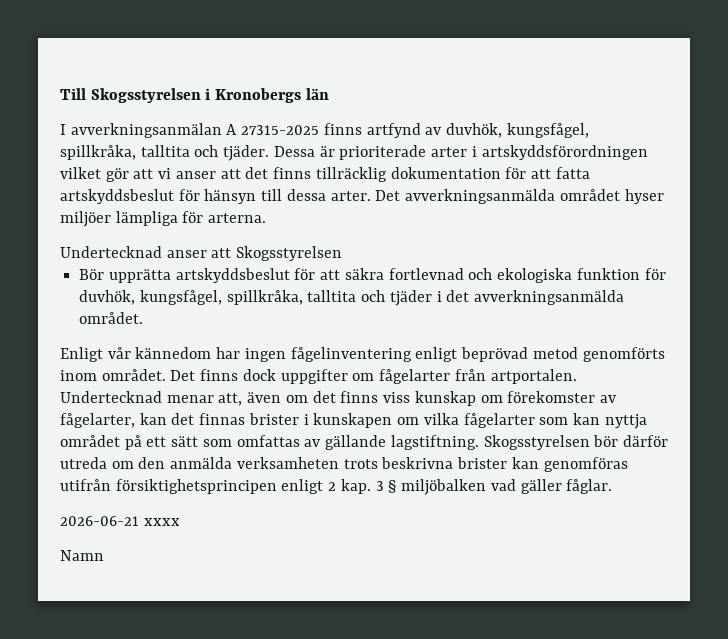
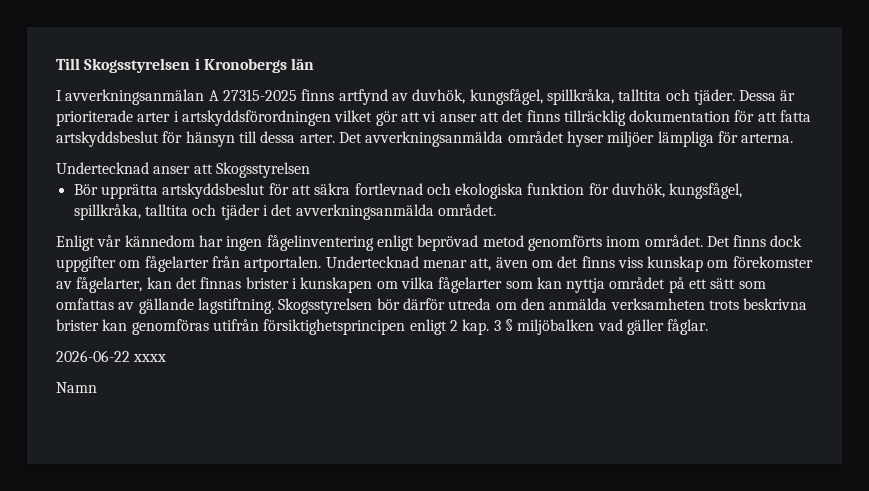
[60,516,139,526] 2026-06-21 -> [56,350,130,362] 2026-06-22

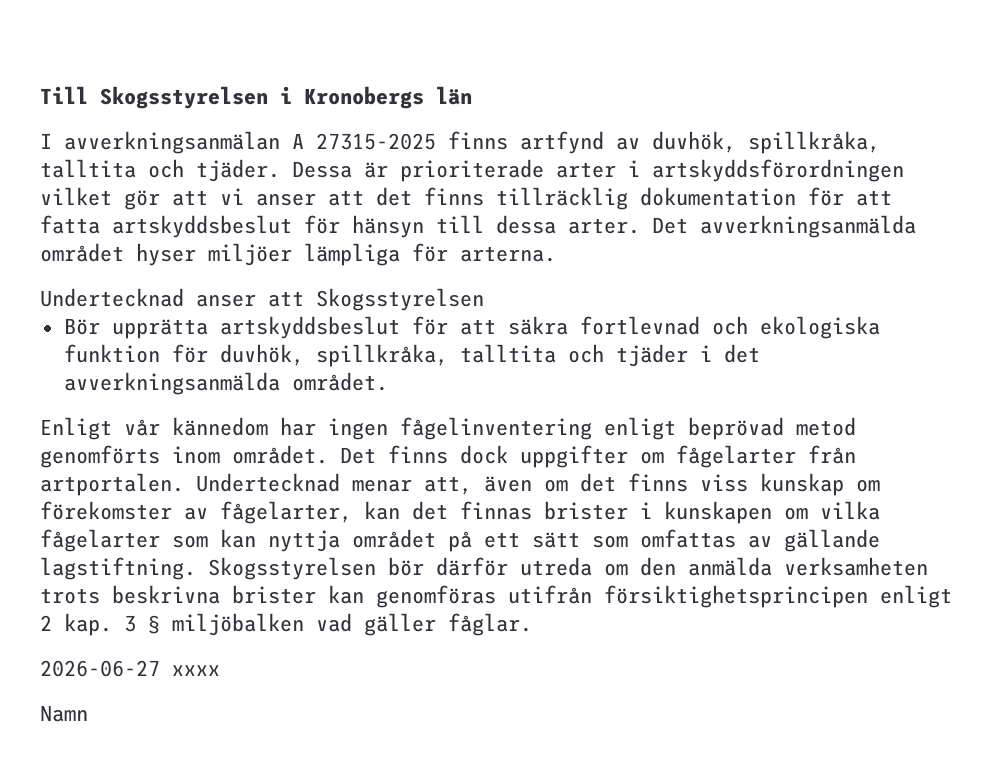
[469,89,543,105] kungsfågel, -> (736, 142) none
[669,183,743,199] kungsfågel, -> (304, 355) none
[56,350,130,362] 2026-06-22 -> [40,660,160,677] 2026-06-27

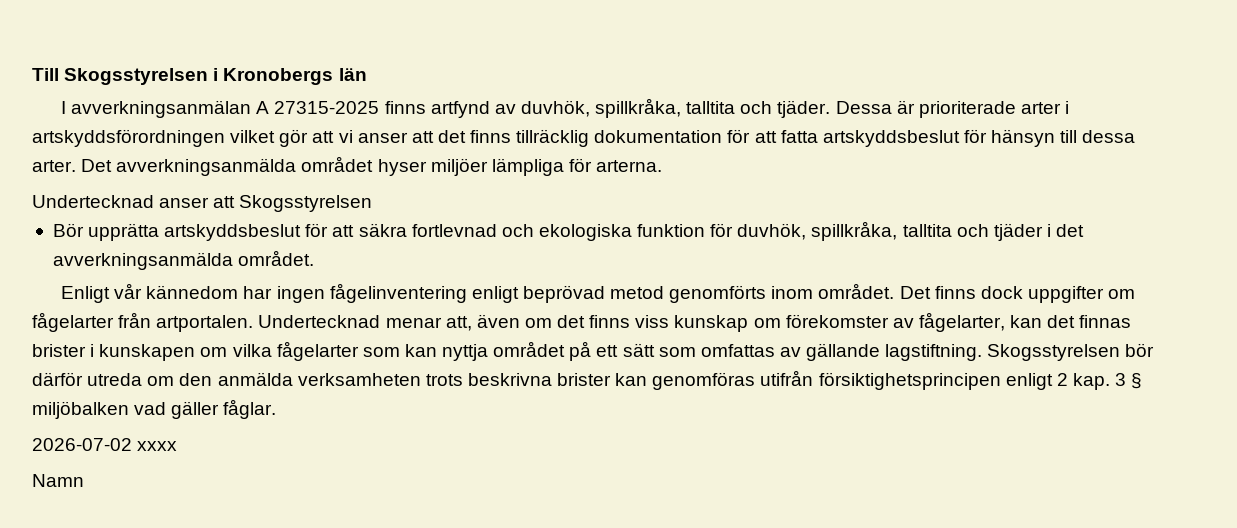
[40,660,160,677] 2026-06-27 -> [32,438,132,451] 2026-07-02

